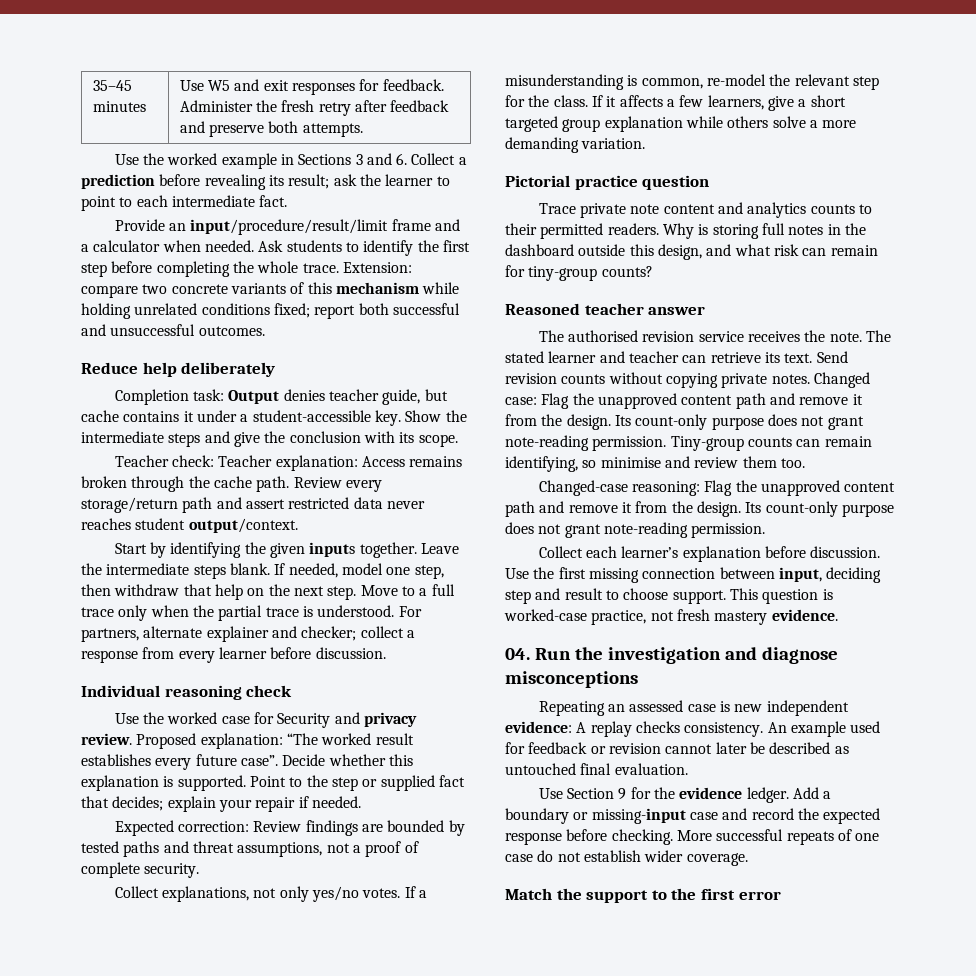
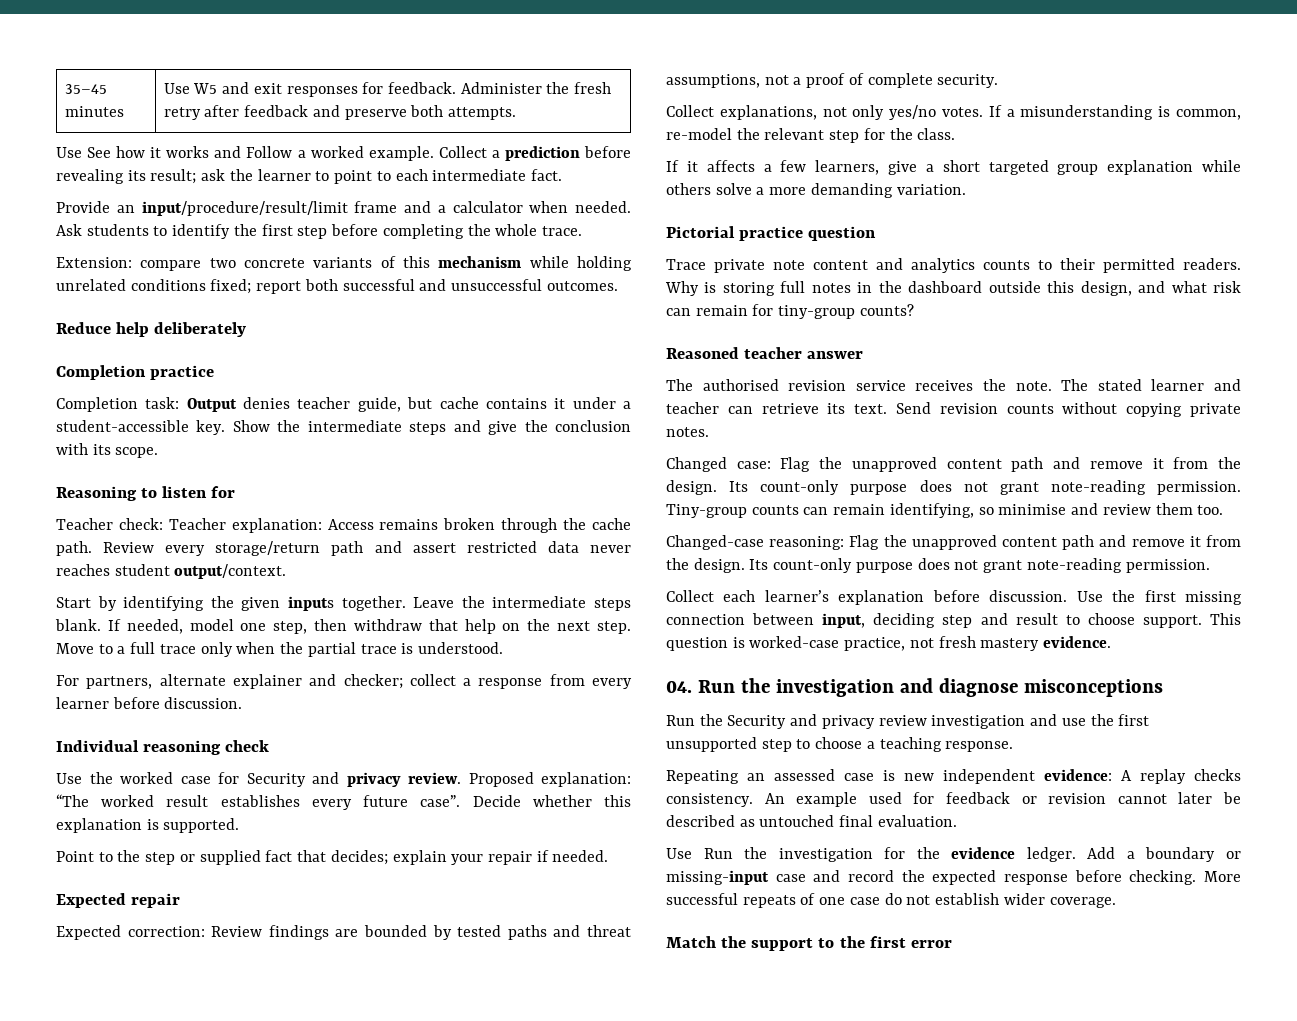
[142,153,408,169] the worked example in Sections 3 and 6. -> [87,146,434,161] See how it works and Follow a worked example.
(339, 268) none -> (582, 231) //
(276, 369) none -> [56,365,215,380] // Completion practice
(458, 440) none -> [56,486,236,501] // Reasoning to listen for
(395, 611) none -> (503, 648) //
(246, 783) none -> (240, 825) //
(361, 802) none -> [56,893,181,908] // Expected repair
(588, 101) none -> (956, 134) //
(810, 379) none -> (709, 432) //
(638, 679) none -> [666,714,1150,729] [666,737,1014,752] // Run the Security and privacy review investigation and use the first unsupported step to choose a teaching response.
[566,788,627,800] Section 9 -> [703,847,873,862] Run the investigation

